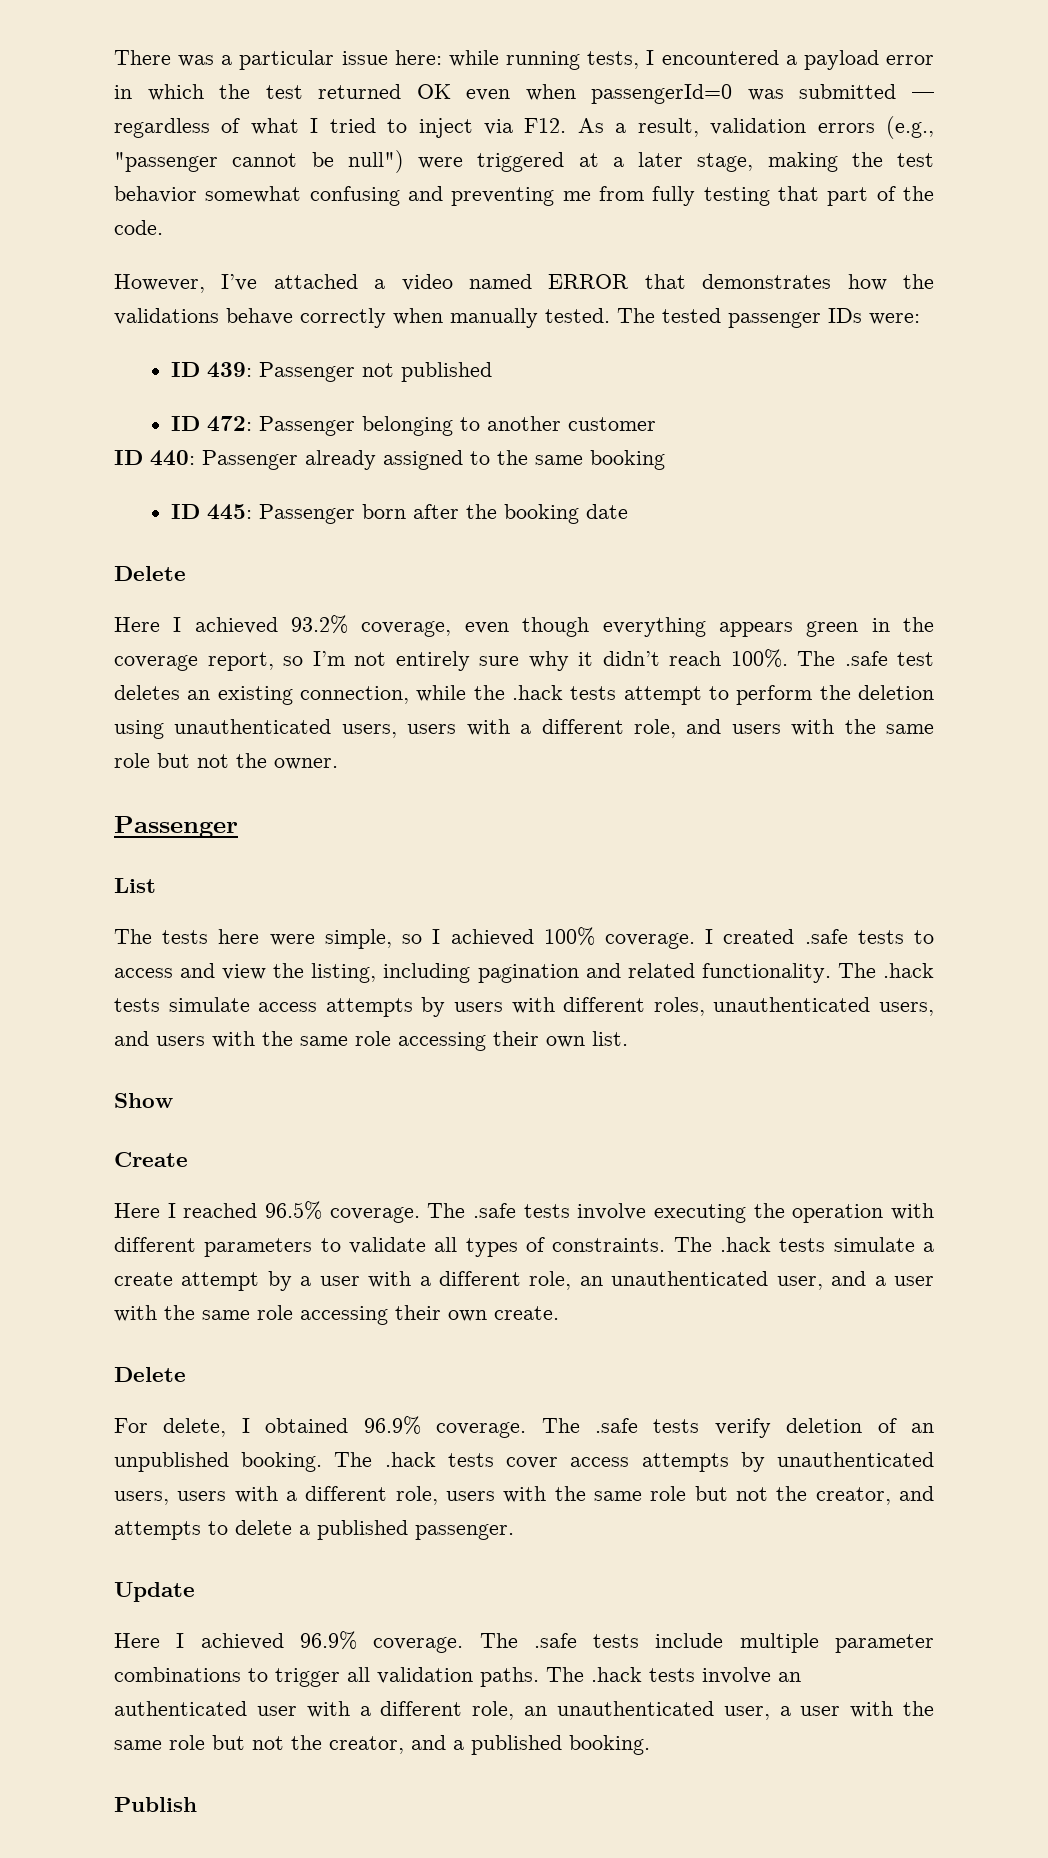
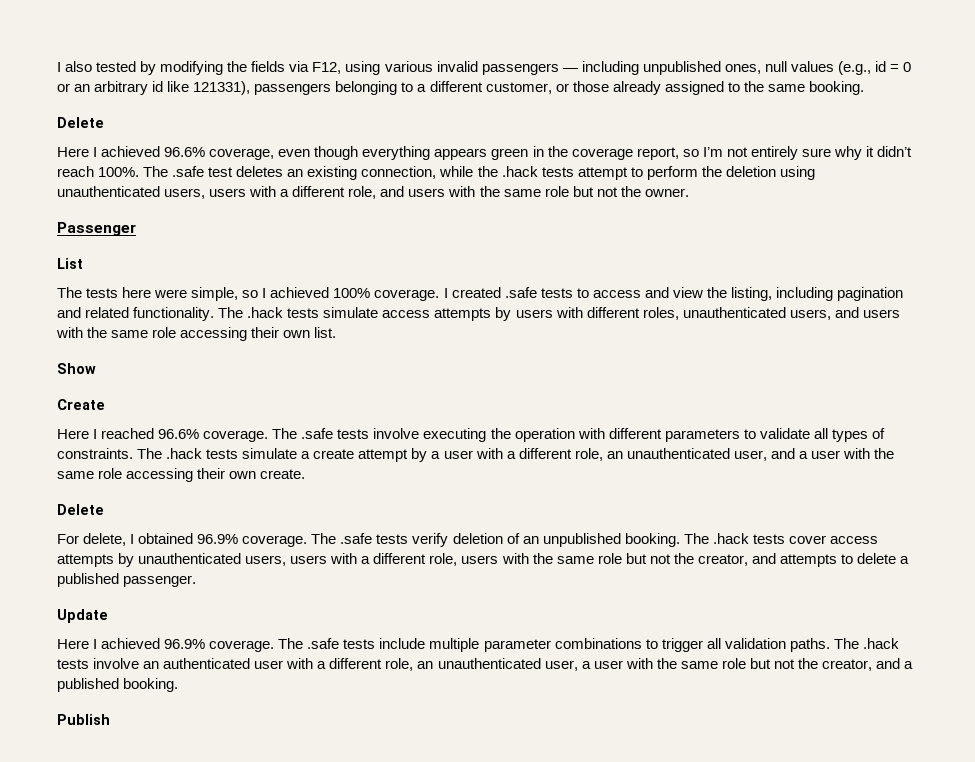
[114,50,935,70] [114,84,934,104] [114,116,935,139] [114,150,934,173] [114,186,935,206] [114,220,163,235] [114,274,934,293] [114,308,920,328] [171,362,493,382] [171,416,657,436] [114,450,298,470] There was a particular issue here: while running tests, I encountered a payload error in which the test returned OK even when passengerId=0 was submitted — regardless of what I tried to inject via F12. As a result, validation errors (e.g., "passenger cannot be null") were triggered at a later stage, making the test behavior somewhat confusing and preventing me from fully testing that part of the code. // However, I’ve attached a video named ERROR that demonstrates how the validations behave correctly when manually tested. The tested passenger IDs were: // ID 439: Passenger not published // ID 472: Passenger belonging to another customer // ID 440: Passenger -> [57,61,912,75] [57,81,609,95] I also tested by modifying the fields via F12, using various invalid passengers — including unpublished ones, null values (e.g., id = 0 or an arbitrary id like 121331), passengers belonging to a different customer, or those
[590,450,665,470] [171,504,629,524] booking // ID 445: Passenger born after the booking date -> [808,81,864,95] booking.
[291,615,349,634] 93.2% -> [164,147,206,157] 96.6%
[265,1201,322,1220] 96.5% -> [158,429,200,439] 96.6%

